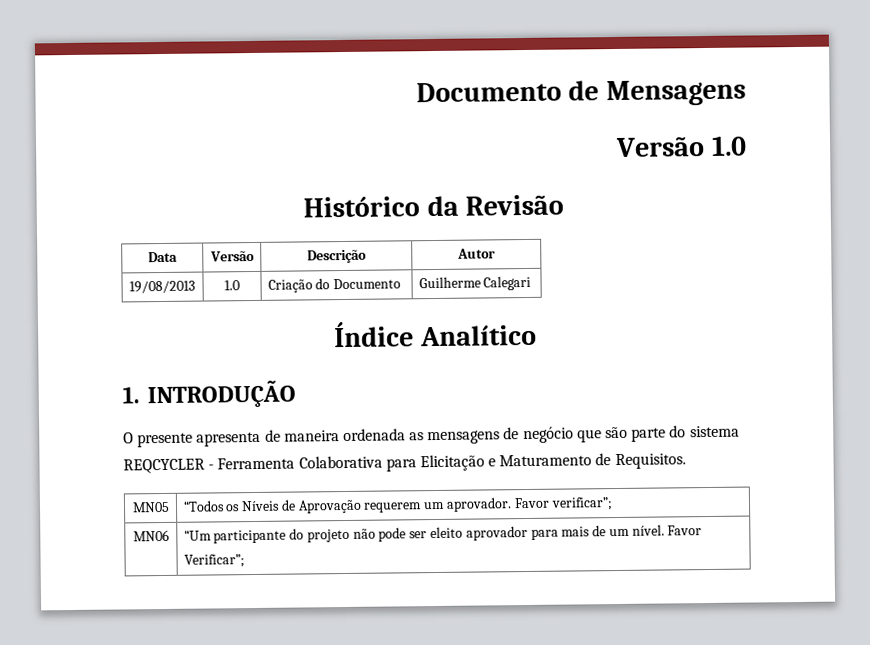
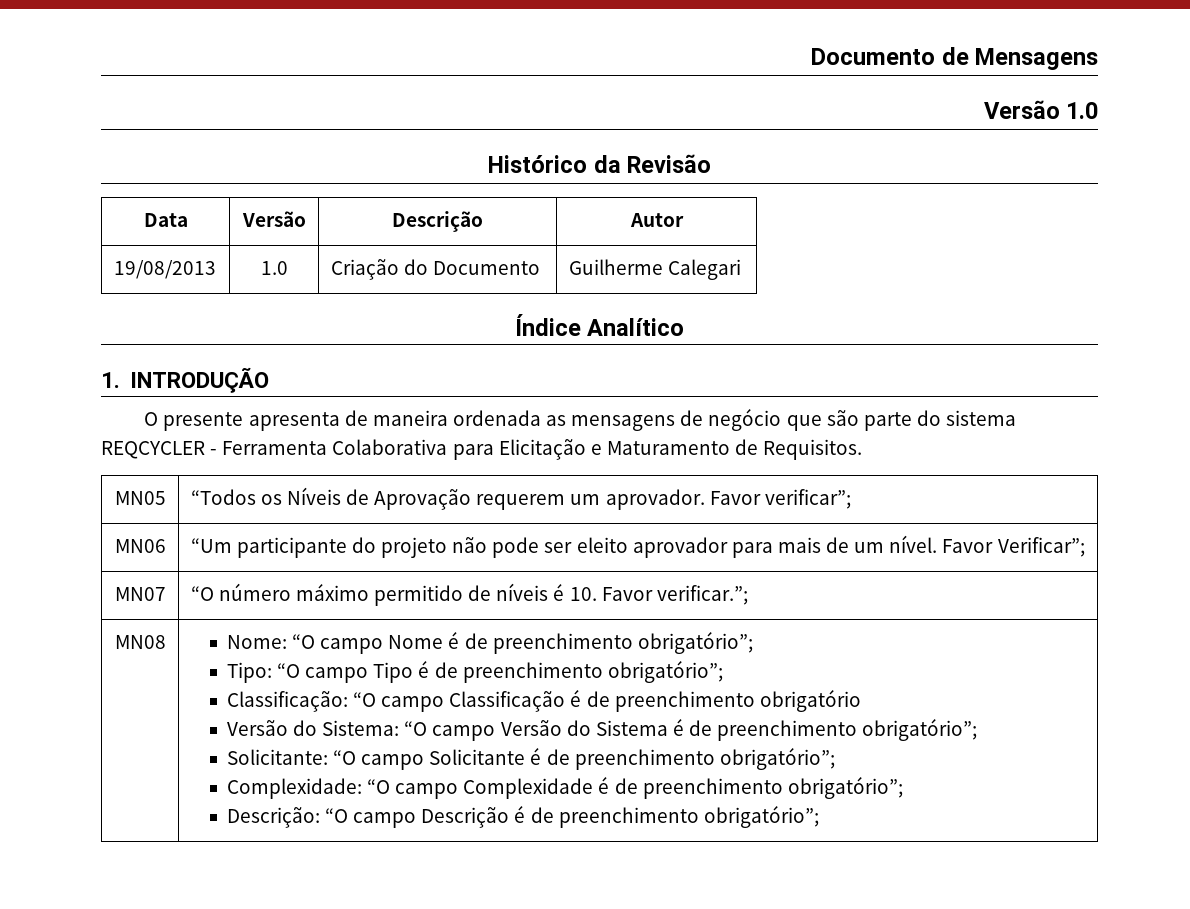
(245, 561) none -> [114,587,166,601] [190,583,748,606] [114,635,166,649] [226,632,753,654] [226,661,723,683] [226,690,861,712] [226,719,978,741] [226,748,835,770] [226,777,903,799] [226,806,819,828] // MN07 | “O número máximo permitido de níveis é 10. Favor verificar.”; // MN08 | Nome: “O campo Nome é de preenchimento obrigatório”; // Tipo: “O campo Tipo é de preenchimento obrigatório”; // Classificação: “O campo Classificação é de preenchimento obrigatório // Versão do Sistema: “O campo Versão do Sistema é de preenchimento obrigatório”; // Solicitante: “O campo Solicitante é de preenchimento obrigatório”; // Complexidade: “O campo Complexidade é de preenchimento obrigatório”; // Descrição: “O campo Descrição é de preenchimento obrigatório”;

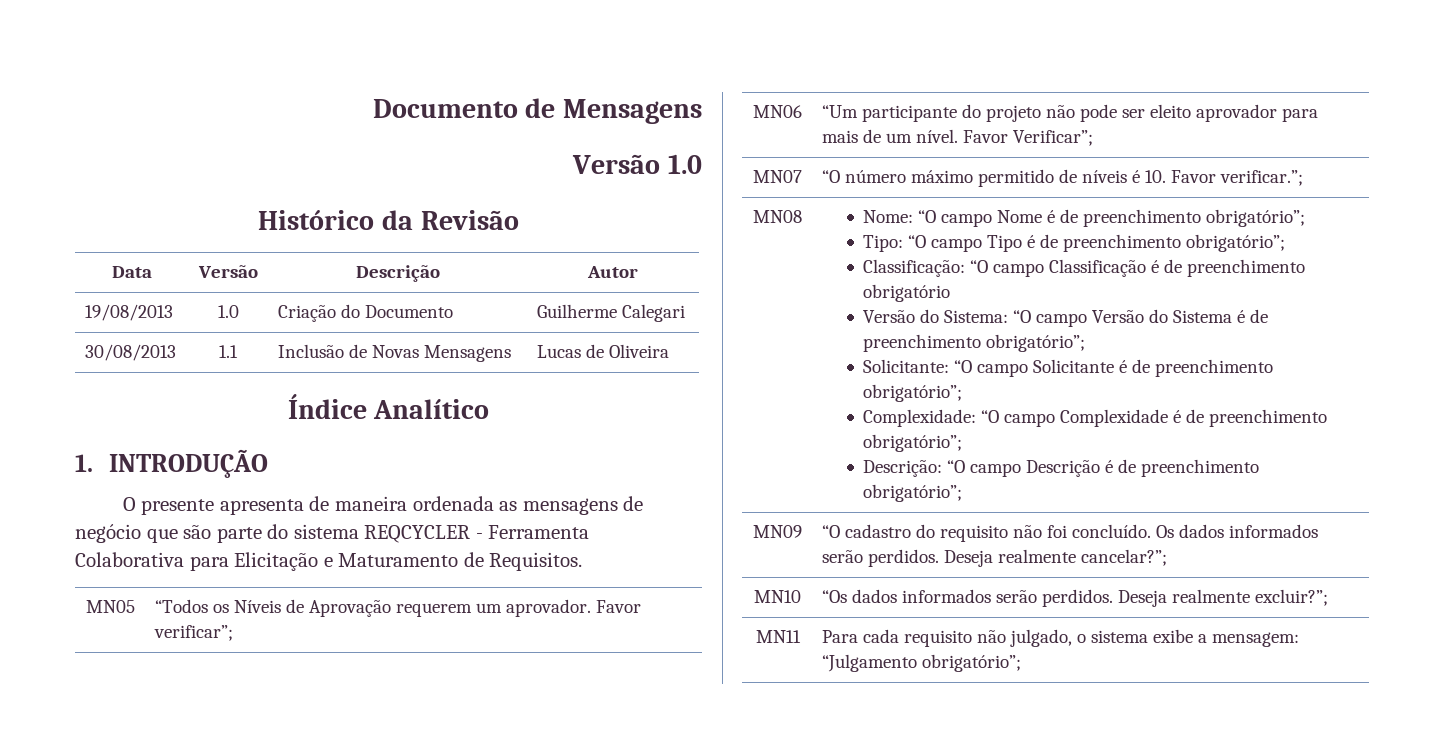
(741, 269) none -> [85,344,177,361] [219,345,238,358] [278,344,512,362] [537,344,670,358] // 30/08/2013 | 1.1 | Inclusão de Novas Mensagens | Lucas de Oliveira
(819, 817) none -> [753,525,802,538] [822,524,1319,542] [822,549,1168,567] [754,590,801,603] [822,589,1329,607] [755,630,801,643] [822,629,1300,647] [822,654,1022,672] // MN09 | “O cadastro do requisito não foi concluído. Os dados informados serão perdidos. Deseja realmente cancelar?”; // MN10 | “Os dados informados serão perdidos. Deseja realmente excluir?”; // MN11 | Para cada requisito não julgado, o sistema exibe a mensagem: “Julgamento obrigatório”;

